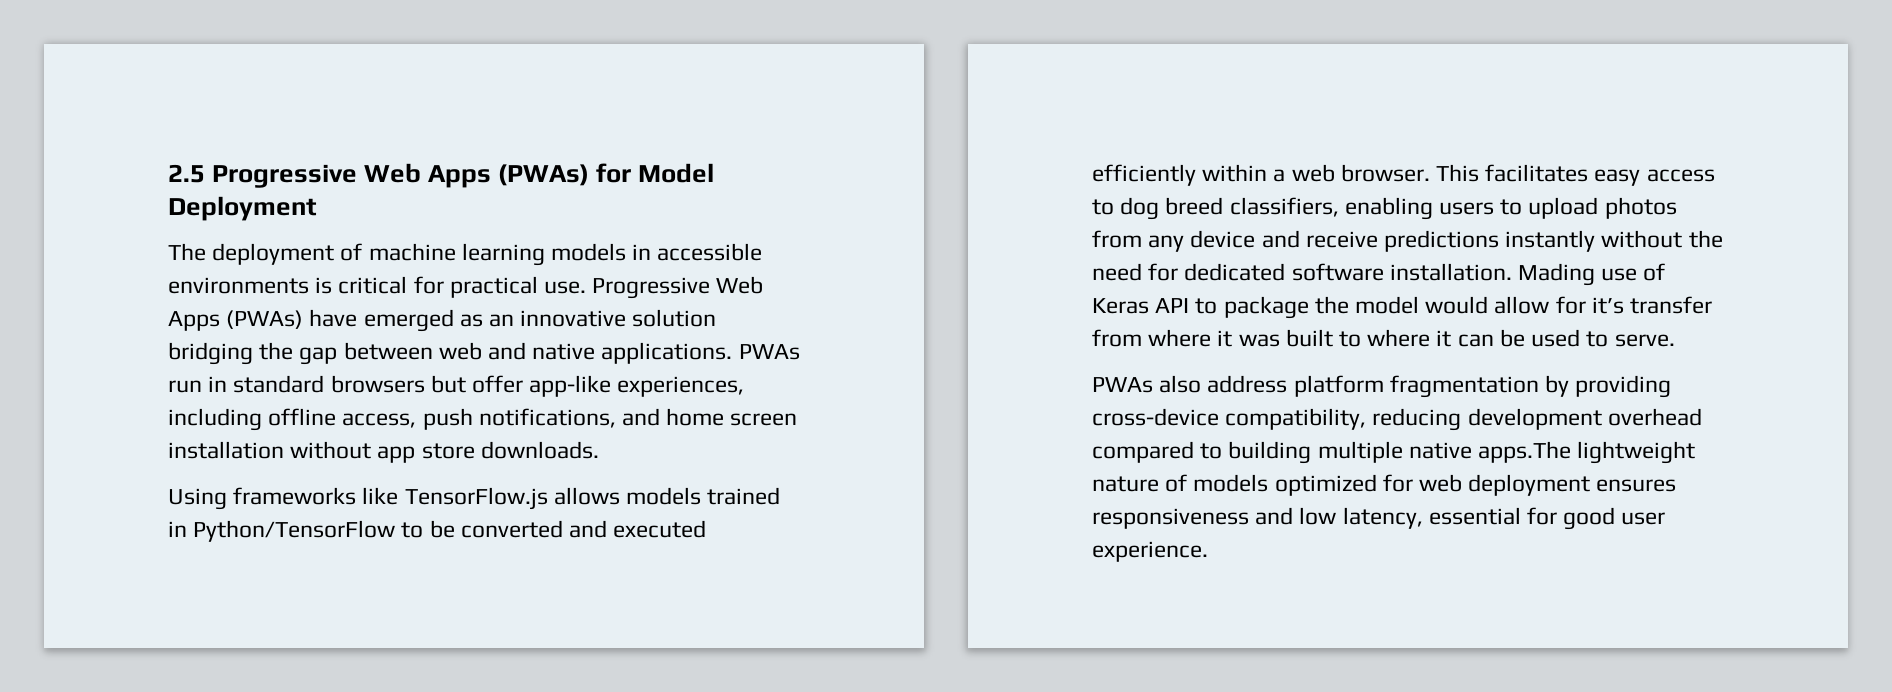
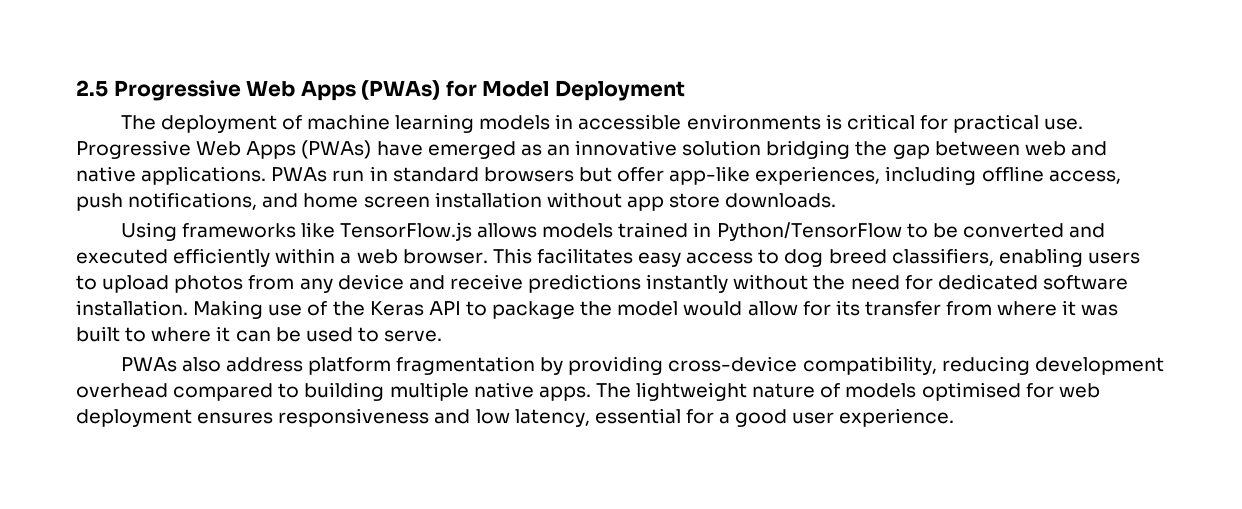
[1518,263,1596,286] Mading -> [193,300,264,319] Making
(1666, 272) none -> [332,301,365,316] the
[1591,297,1624,314] it’s -> [835,300,860,316] its
[1478,441,1572,463] apps.The -> [538,383,631,401] apps. The
[1274,474,1377,496] optimized -> [921,382,1021,401] optimised
(1558, 516) none -> [719,412,731,424] a

